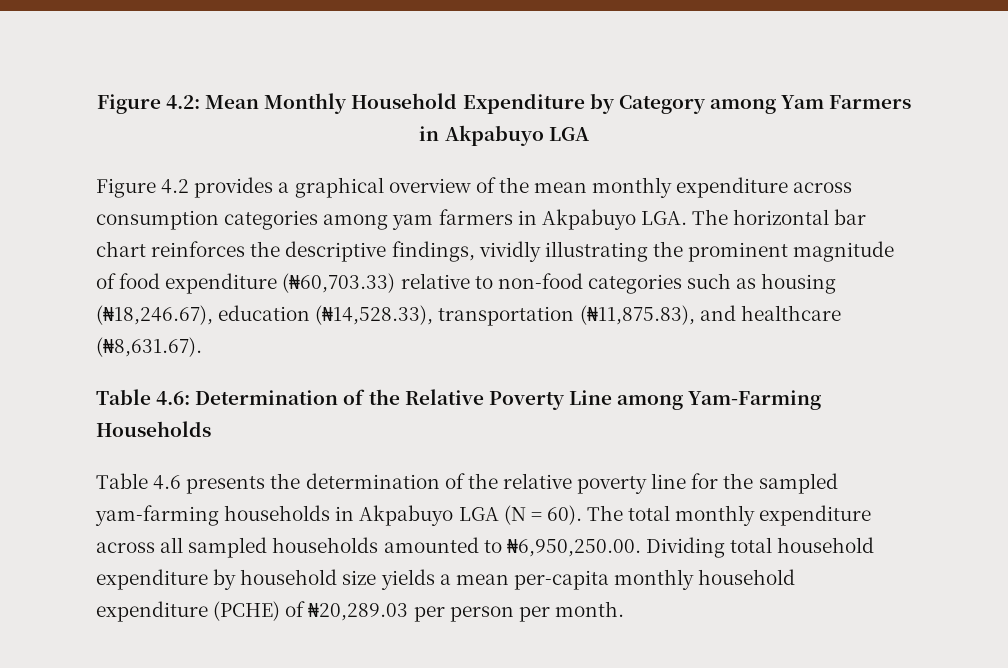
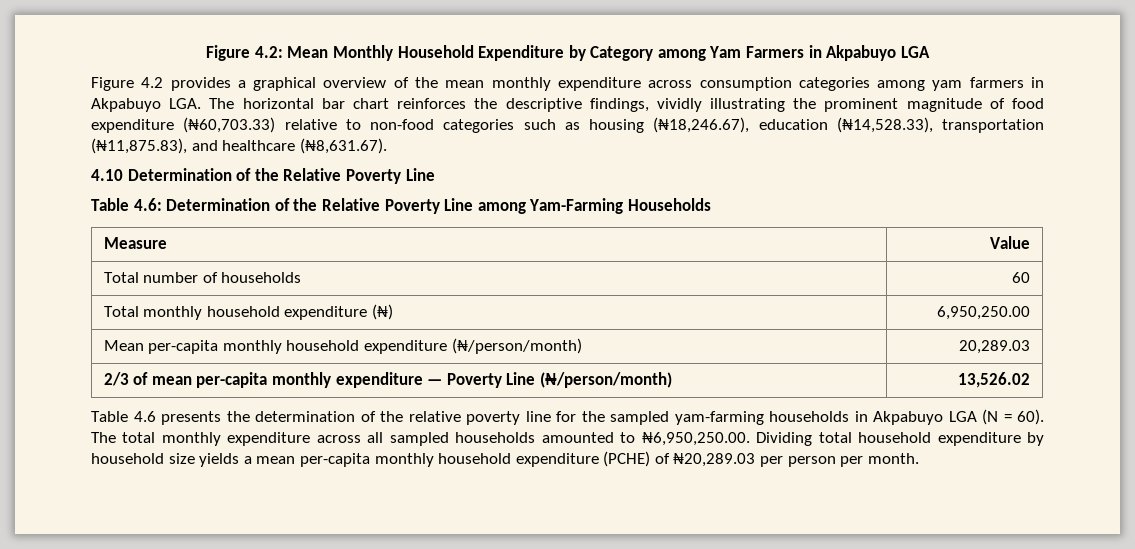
(202, 347) none -> [91,168,435,184] // 4.10 Determination of the Relative Poverty Line
(211, 429) none -> [103,237,167,249] [990,236,1031,249] [103,272,302,283] [1012,272,1031,283] [103,304,394,320] [937,306,1031,320] [103,338,582,354] [959,340,1031,354] [103,372,673,388] [958,372,1031,388] // Measure | Value // Total number of households | 60 // Total monthly household expenditure (₦) | 6,950,250.00 // Mean per-capita monthly household expenditure (₦/person/month) | 20,289.03 // 2/3 of mean per-capita monthly expenditure — Poverty Line (₦/person/month) | 13,526.02

